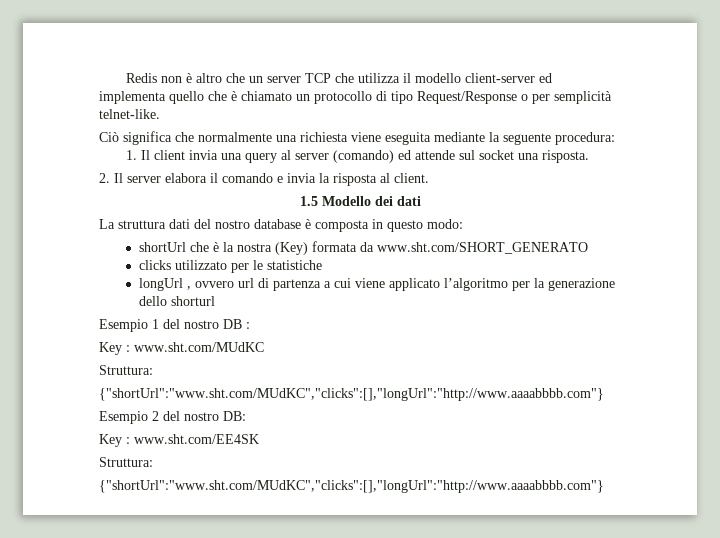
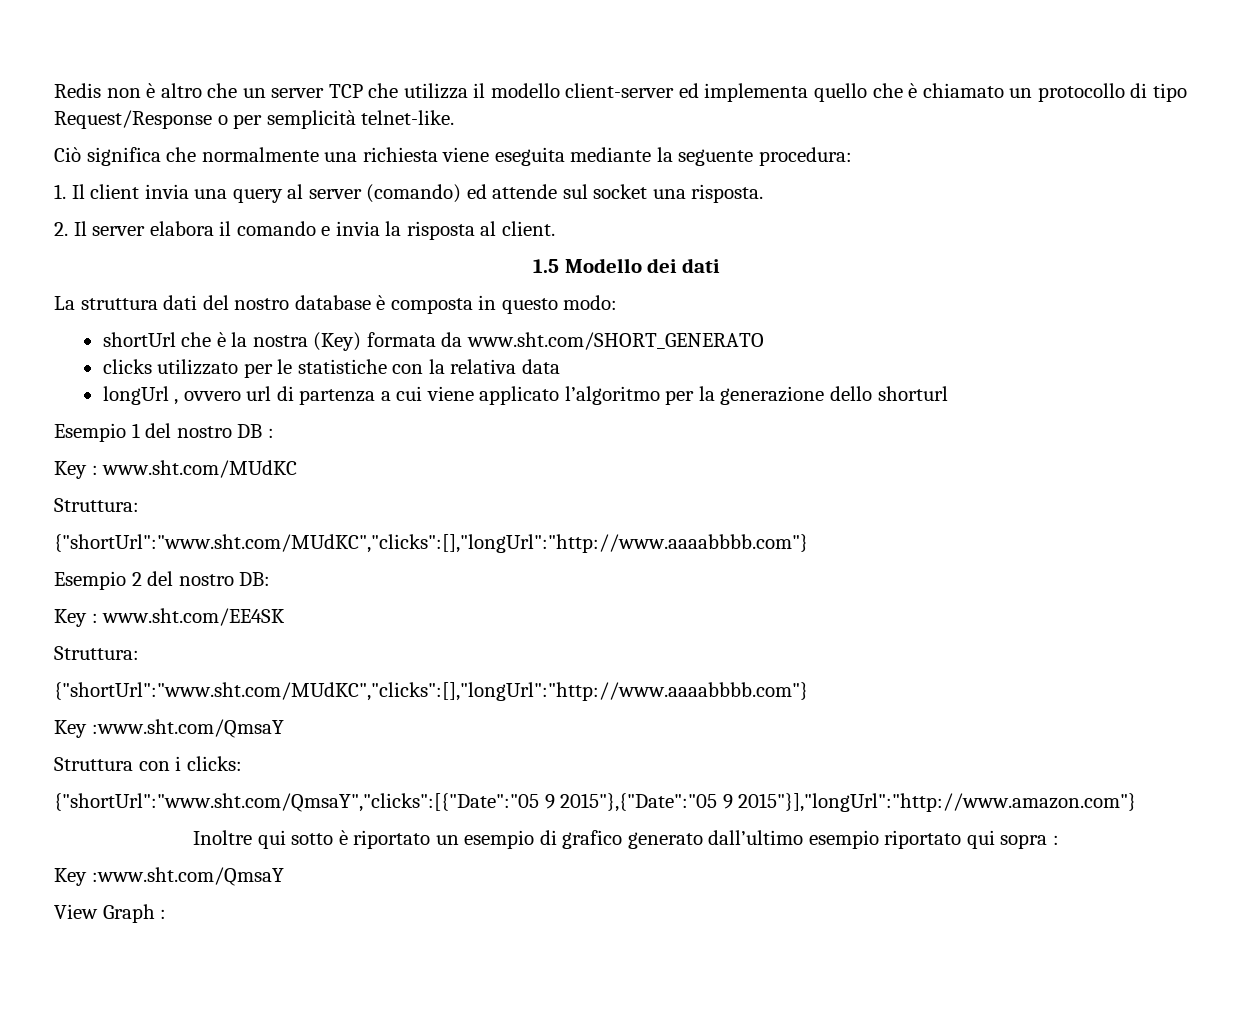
(322, 265) none -> [392,359,560,374] con la relativa data
(604, 486) none -> [54,719,284,738] [54,756,242,771] [54,793,1137,812] [192,830,1060,849] [54,867,284,886] [54,904,167,923] // Key :www.sht.com/QmsaY // Struttura con i clicks: // {"shortUrl":"www.sht.com/QmsaY","clicks":[{"Date":"05 9 2015"},{"Date":"05 9 2015"}],"longUrl":"http://www.amazon.com"} // Inoltre qui sotto è riportato un esempio di grafico generato dall’ultimo esempio riportato qui sopra : // Key :www.sht.com/QmsaY // View Graph :

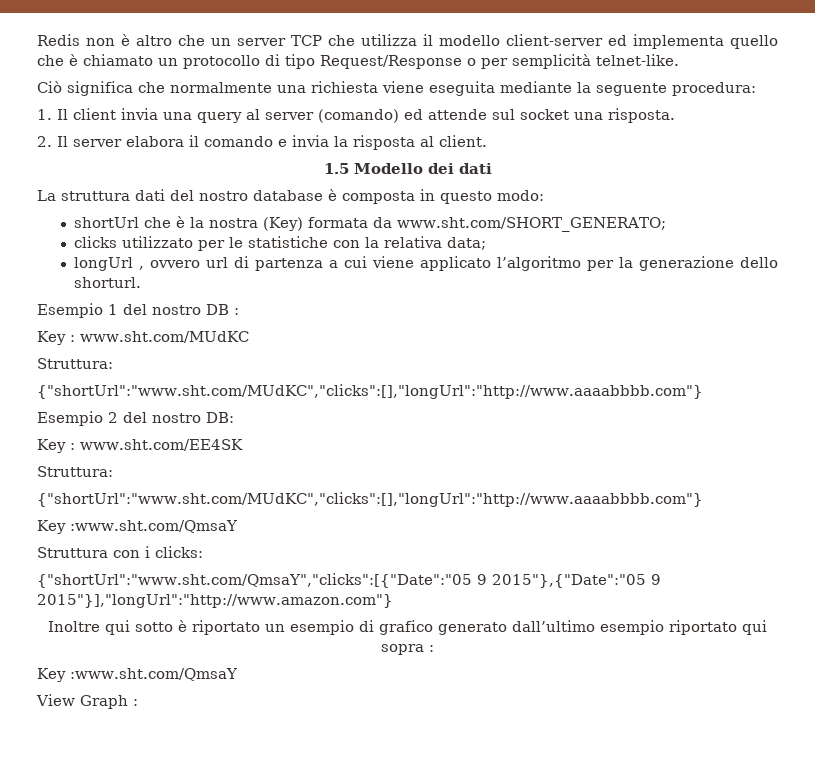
[466,332,764,350] www.sht.com/SHORT_GENERATO -> [397,217,667,232] www.sht.com/SHORT_GENERATO;
[521,359,560,374] data -> [447,237,487,250] data;
[877,386,948,401] shorturl -> [74,277,142,288] shorturl.

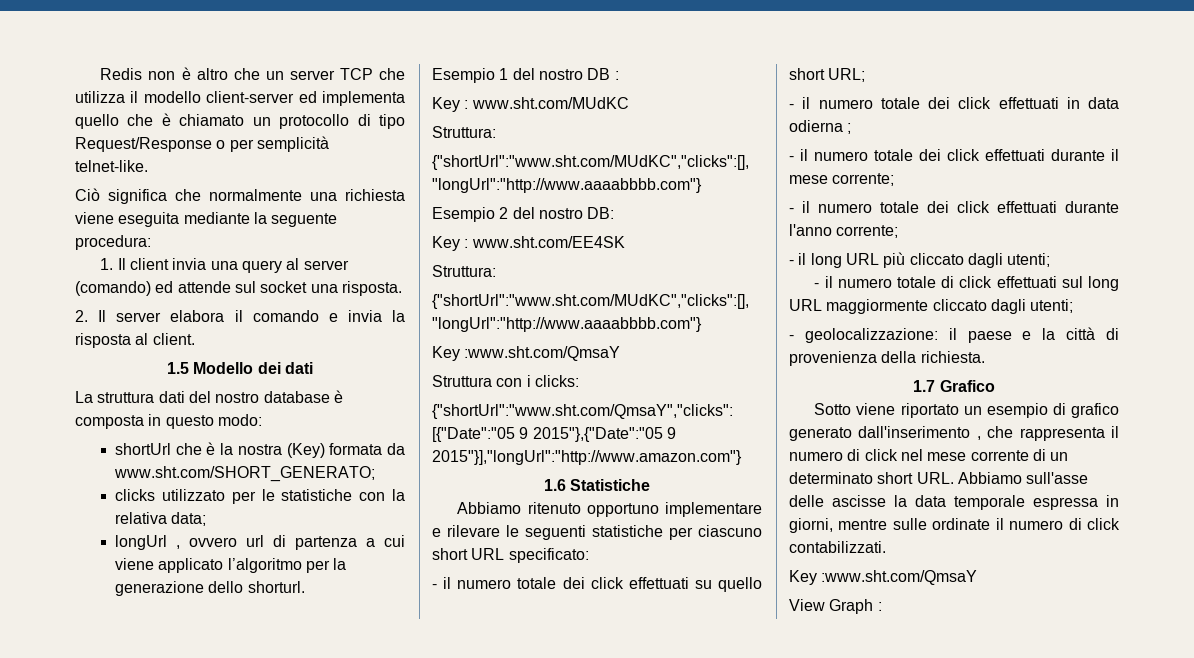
[48,620,187,635] Inoltre qui sotto è -> [543,479,651,491] [457,502,762,517] [432,525,762,540] [432,548,589,563] [432,577,762,592] [789,68,866,82] [789,97,1119,109] [789,120,852,134] [789,149,1119,161] [789,173,895,186] [789,201,1119,213] [789,224,899,238] [789,252,1051,268] [814,276,1119,291] [789,299,1074,314] [789,327,1119,343] [789,351,985,366] [913,380,995,392] [814,403,896,415] 1.6 Statistiche // Abbiamo ritenuto opportuno implementare e rilevare le seguenti statistiche per ciascuno short URL specificato: // - il numero totale dei click effettuati su quello short URL; // - il numero totale dei click effettuati in data odierna ; // - il numero totale dei click effettuati durante il mese corrente; // - il numero totale dei click effettuati durante l'anno corrente; // - il long URL più cliccato dagli utenti; // - il numero totale di click effettuati sul long URL maggiormente cliccato dagli utenti; // - geolocalizzazione: il paese e la città di provenienza della richiesta. // 1.7 Grafico // Sotto viene
[512,620,767,635] [381,644,434,655] dall’ultimo esempio riportato qui sopra : -> [858,426,1119,441] [789,449,1069,461] [789,472,1089,484] [789,495,1119,510] [789,518,1120,533] [789,541,886,553] dall'inserimento , che rappresenta il numero di click nel mese corrente di un determinato short URL. Abbiamo sull'asse delle ascisse la data temporale espressa in giorni, mentre sulle ordinate il numero di click contabilizzati.

